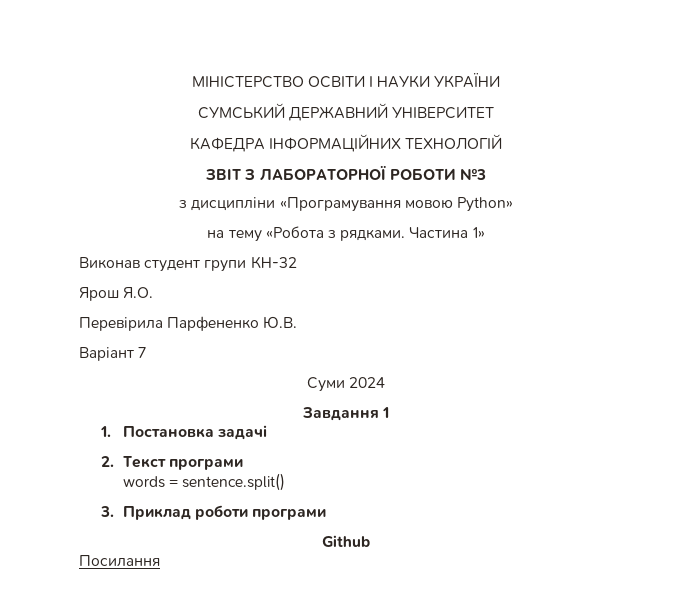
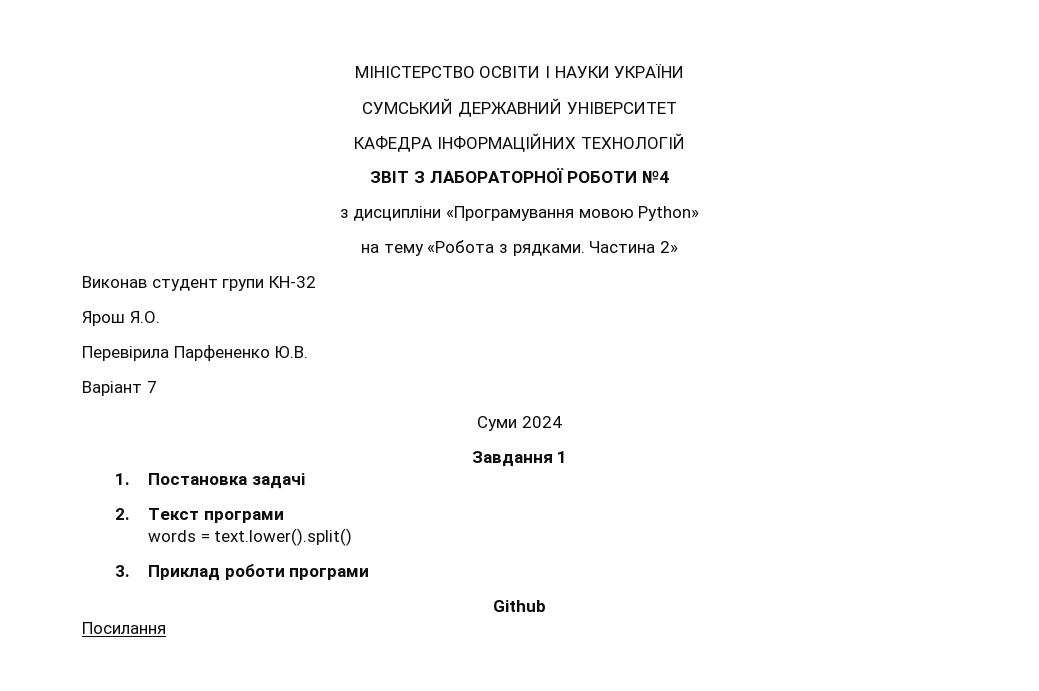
[459,168,486,180] №3 -> [641,170,669,183] №4
[472,227,485,238] 1» -> [659,241,678,253] 2»
[182,473,286,491] sentence.split() -> [214,528,353,546] text.lower().split()

